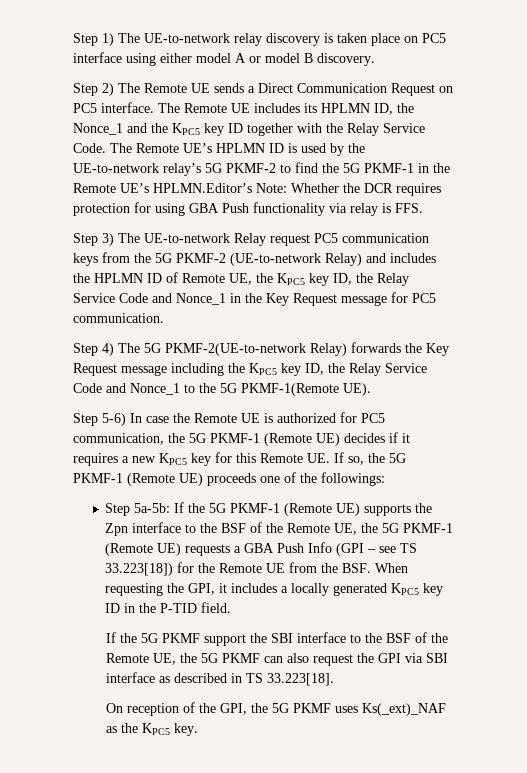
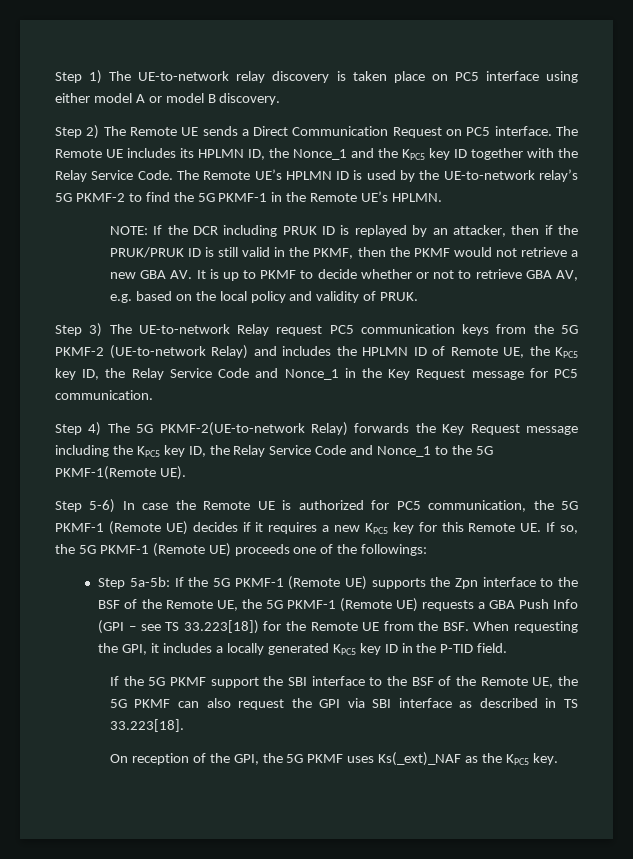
[153,183,441,196] [73,202,423,216] HPLMN.Editor’s Note: Whether the DCR requires protection for using GBA Push functionality via relay is FFS. -> [392,193,443,202] [109,225,579,237] [109,247,578,259] [109,269,578,281] [109,291,419,303] HPLMN. // NOTE: If the DCR including PRUK ID is replayed by an attacker, then if the PRUK/PRUK ID is still valid in the PKMF, then the PKMF would not retrieve a new GBA AV. It is up to PKMF to decide whether or not to retrieve GBA AV, e.g. based on the local policy and validity of PRUK.

